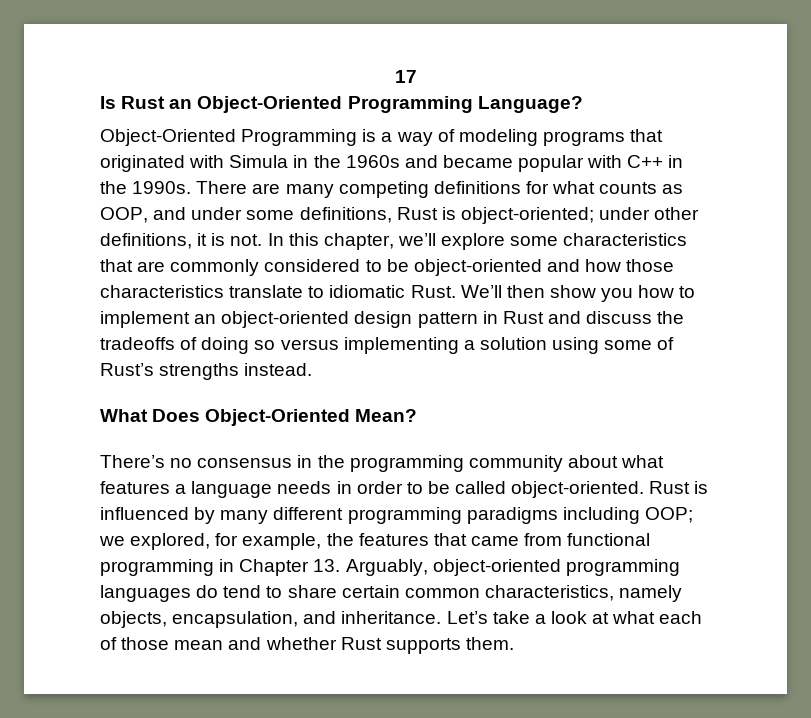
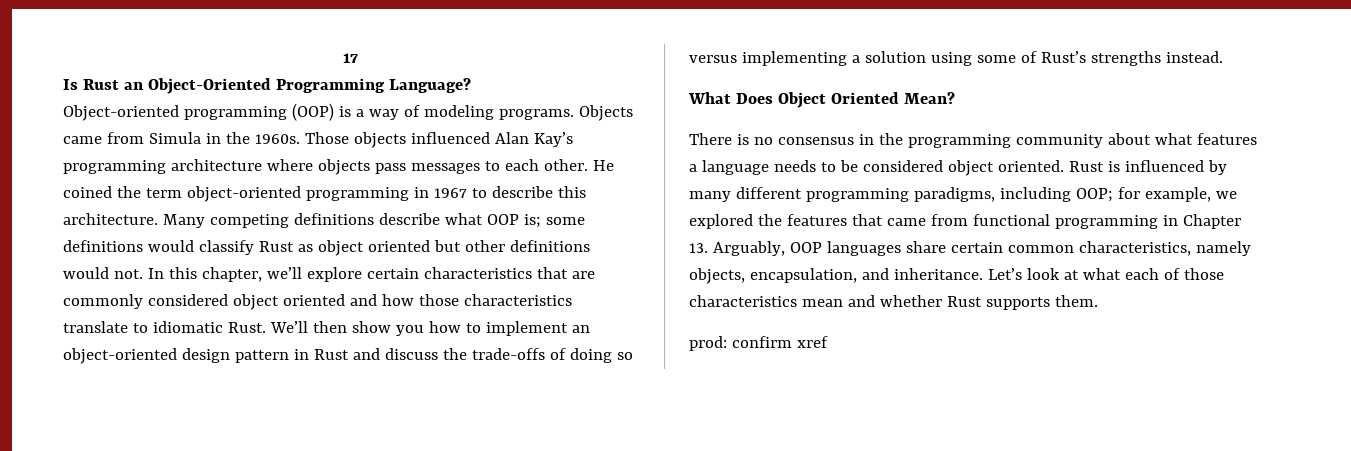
[100,129,358,146] Object-Oriented Programming -> [63,103,334,121] Object-oriented programming (OOP)
[542,129,664,146] [100,155,684,172] [100,181,684,198] [100,207,700,224] [100,233,226,249] programs that originated with Simula in the 1960s and became popular with C++ in the 1990s. There are many competing definitions for what counts as OOP, and under some definitions, Rust is object-oriented; under other definitions, it is -> [498,105,633,121] [63,132,573,148] [63,159,614,175] [63,186,586,202] [63,213,585,228] [63,240,590,256] [63,267,109,279] programs. Objects came from Simula in the 1960s. Those objects influenced Alan Kay’s programming architecture where objects pass messages to each other. He coined the term object-oriented programming in 1967 to describe this architecture. Many competing definitions describe what OOP is; some definitions would classify Rust as object oriented but other definitions would
[510,236,559,246] some -> [366,268,419,279] certain
[365,259,542,276] to be object-oriented -> [232,294,345,310] object oriented
[100,337,175,350] tradeoffs -> [471,348,545,360] trade-offs
[205,409,351,426] Object-Oriented -> [777,92,899,108] Object Oriented
[100,455,165,468] There’s -> [689,133,749,145] There is
[336,481,645,498] in order to be called object-oriented. -> [820,160,1064,176] to be considered object oriented.
[466,507,558,524] paradigms -> [913,187,995,202] paradigms,
[99,533,322,550] we explored, for example, -> [1117,187,1237,202] [689,214,753,229] for example, we explored
[432,559,680,576] [100,585,283,602] object-oriented programming languages do tend to -> [789,241,901,256] OOP languages
[492,611,546,624] take a -> (1022, 274) none
(170, 643) none -> [689,295,797,307] characteristics
(514, 643) none -> [689,336,828,351] // prod: confirm xref

